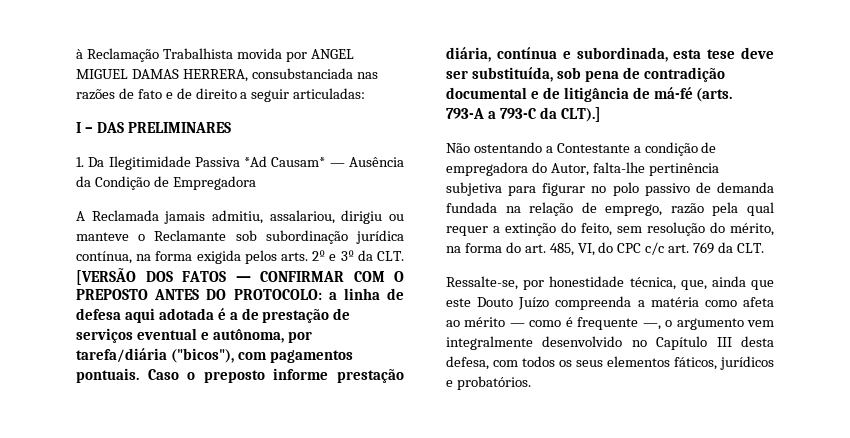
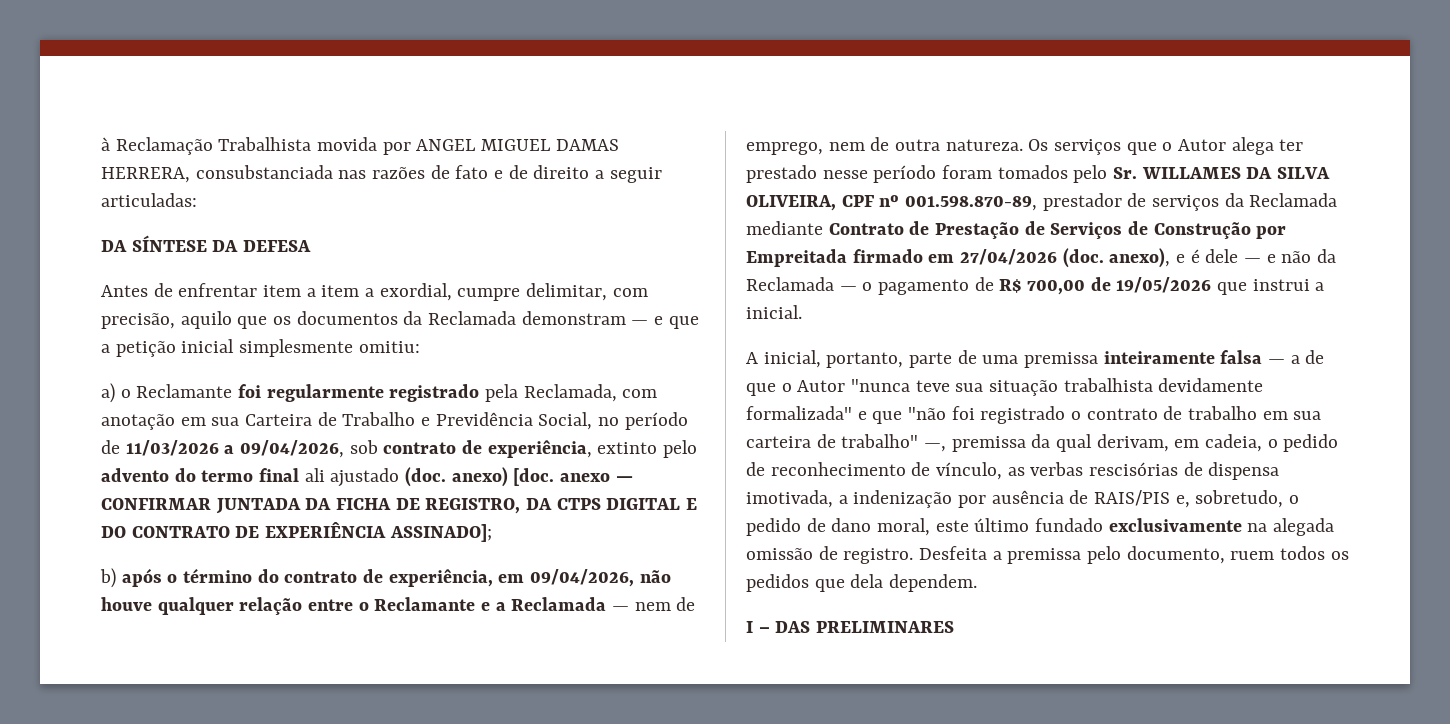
[76,122,231,133] [76,156,404,170] [76,176,256,190] [76,210,404,224] [76,230,404,244] [76,250,404,264] [76,268,404,285] [76,288,404,300] [76,308,351,323] [76,328,312,343] [76,348,353,363] [76,368,404,383] [446,47,774,62] [446,67,725,82] [446,87,733,102] [446,107,601,122] [446,142,717,156] [446,162,719,176] [446,182,774,196] [446,202,774,216] [446,222,774,236] [446,242,764,256] [446,276,774,290] [446,296,774,310] [446,317,774,330] [446,336,774,350] [446,356,774,370] [446,376,531,390] I – DAS PRELIMINARES // 1. Da Ilegitimidade Passiva *Ad Causam* — Ausência da Condição de Empregadora // A Reclamada jamais admitiu, assalariou, dirigiu ou manteve o Reclamante sob subordinação jurídica contínua, na forma exigida pelos arts. 2º e 3º da CLT. [VERSÃO DOS FATOS — CONFIRMAR COM O PREPOSTO ANTES DO PROTOCOLO: a linha de defesa aqui adotada é a de prestação de serviços eventual e autônoma, por tarefa/diária ("bicos"), com pagamentos pontuais. Caso o preposto informe prestação diária, contínua e subordinada, esta tese deve ser substituída, sob pena de contradição documental e de litigância de má-fé (arts. 793-A a 793-C da CLT).] // Não ostentando a Contestante a condição de empregadora do Autor, falta-lhe pertinência subjetiva para figurar no polo passivo de demanda fundada na relação de emprego, razão pela qual requer a extinção do feito, sem resolução do mérito, na forma do art. 485, VI, do CPC c/c art. 769 da CLT. // Ressalte-se, por honestidade técnica, que, ainda que este Douto Juízo compreenda a matéria como afeta ao mérito — como é frequente —, o argumento vem integralmente desenvolvido no Capítulo III desta defesa, com todos os seus elementos fáticos, jurídicos e probatórios. -> [101,235,312,252] [101,283,648,301] [101,311,699,329] [101,339,420,357] [101,383,658,403] [101,412,688,430] [101,440,698,458] [101,467,633,487] [101,498,698,514] [101,522,492,542] [100,568,671,588] [101,597,696,615] [746,137,1304,155] [746,165,1331,183] [746,193,1338,211] [746,221,1287,239] [746,248,1337,268] [746,277,1325,295] [746,305,802,319] [746,350,1325,368] [746,378,1264,396] [746,406,1322,424] [746,434,1339,452] [746,462,1280,480] [746,490,1300,508] [746,518,1335,536] [746,546,1349,564] [746,574,978,592] [746,621,955,633] DA SÍNTESE DA DEFESA // Antes de enfrentar item a item a exordial, cumpre delimitar, com precisão, aquilo que os documentos da Reclamada demonstram — e que a petição inicial simplesmente omitiu: // a) o Reclamante foi regularmente registrado pela Reclamada, com anotação em sua Carteira de Trabalho e Previdência Social, no período de 11/03/2026 a 09/04/2026, sob contrato de experiência, extinto pelo advento do termo final ali ajustado (doc. anexo) [doc. anexo — CONFIRMAR JUNTADA DA FICHA DE REGISTRO, DA CTPS DIGITAL E DO CONTRATO DE EXPERIÊNCIA ASSINADO]; // b) após o término do contrato de experiência, em 09/04/2026, não houve qualquer relação entre o Reclamante e a Reclamada — nem de emprego, nem de outra natureza. Os serviços que o Autor alega ter prestado nesse período foram tomados pelo Sr. WILLAMES DA SILVA OLIVEIRA, CPF nº 001.598.870-89, prestador de serviços da Reclamada mediante Contrato de Prestação de Serviços de Construção por Empreitada firmado em 27/04/2026 (doc. anexo), e é dele — e não da Reclamada — o pagamento de R$ 700,00 de 19/05/2026 que instrui a inicial. // A inicial, portanto, parte de uma premissa inteiramente falsa — a de que o Autor "nunca teve sua situação trabalhista devidamente formalizada" e que "não foi registrado o contrato de trabalho em sua carteira de trabalho" —, premissa da qual derivam, em cadeia, o pedido de reconhecimento de vínculo, as verbas rescisórias de dispensa imotivada, a indenização por ausência de RAIS/PIS e, sobretudo, o pedido de dano moral, este último fundado exclusivamente na alegada omissão de registro. Desfeita a premissa pelo documento, ruem todos os pedidos que dela dependem. // I – DAS PRELIMINARES

